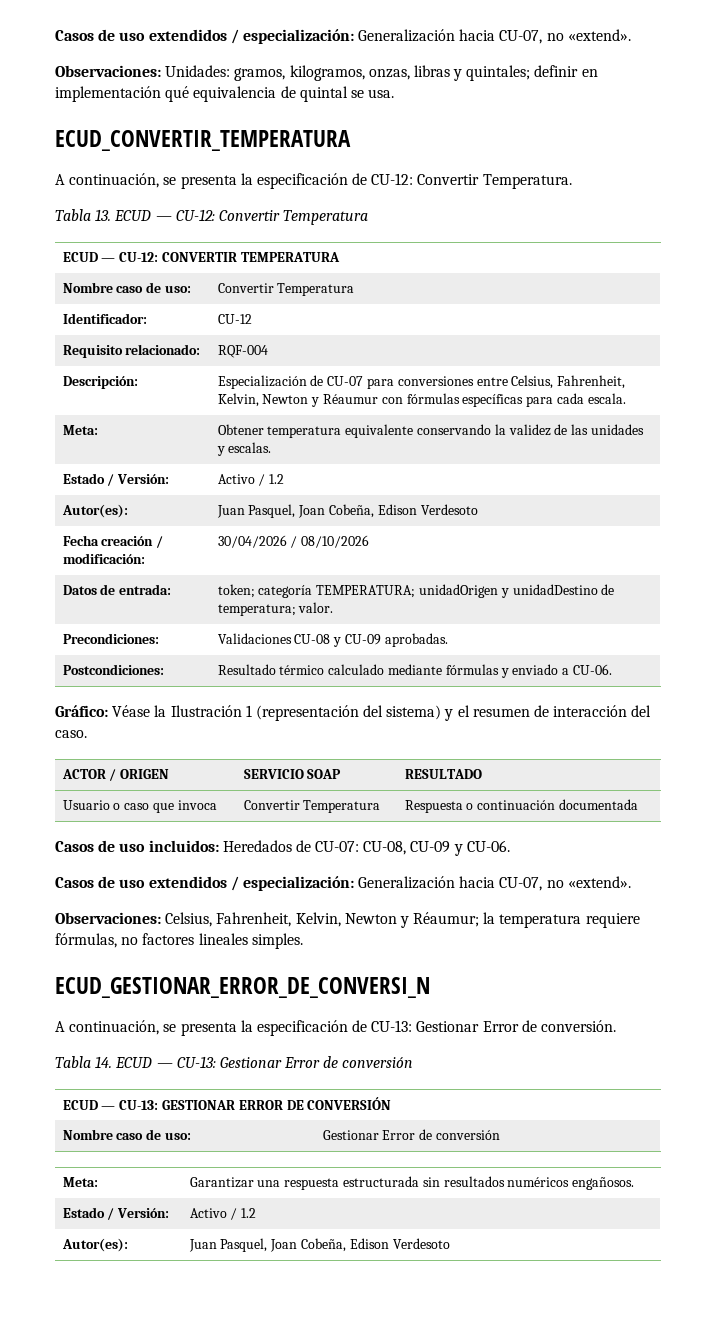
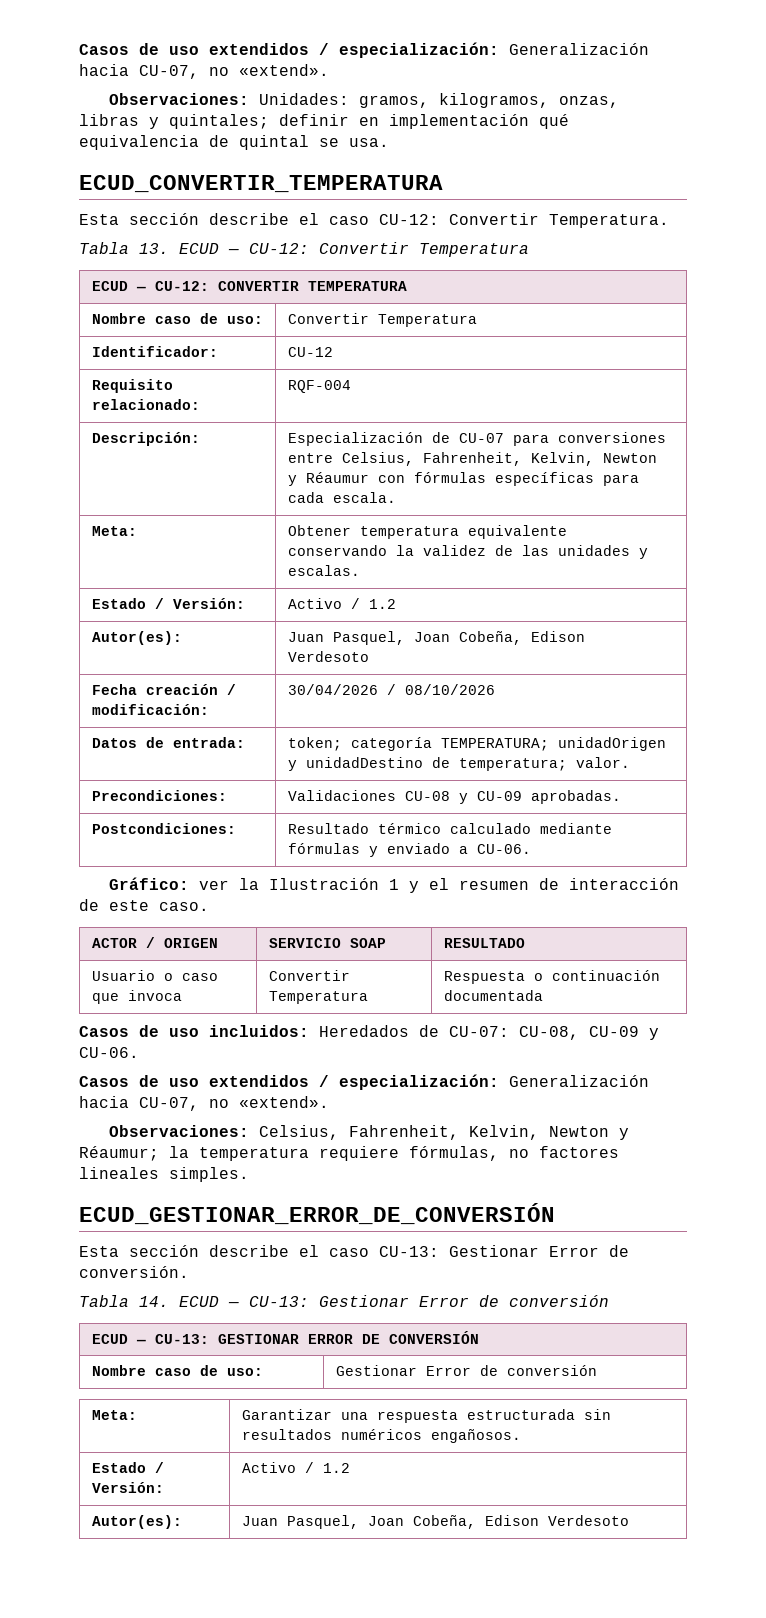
[55,173,368,189] A continuación, se presenta la especificación de -> [79,213,369,225] Esta sección describe el caso
[112,705,151,717] Véase -> [198,880,229,890] ver
[255,705,442,721] (representación del sistema) -> (399, 884) none
[631,705,652,717] del -> [79,899,149,911] de este
[55,977,430,998] [55,1020,368,1036] ECUD_GESTIONAR_ERROR_DE_CONVERSI_N // A continuación, se presenta la especificación de -> [79,1203,555,1225] [79,1245,369,1257] ECUD_GESTIONAR_ERROR_DE_CONVERSIÓN // Esta sección describe el caso

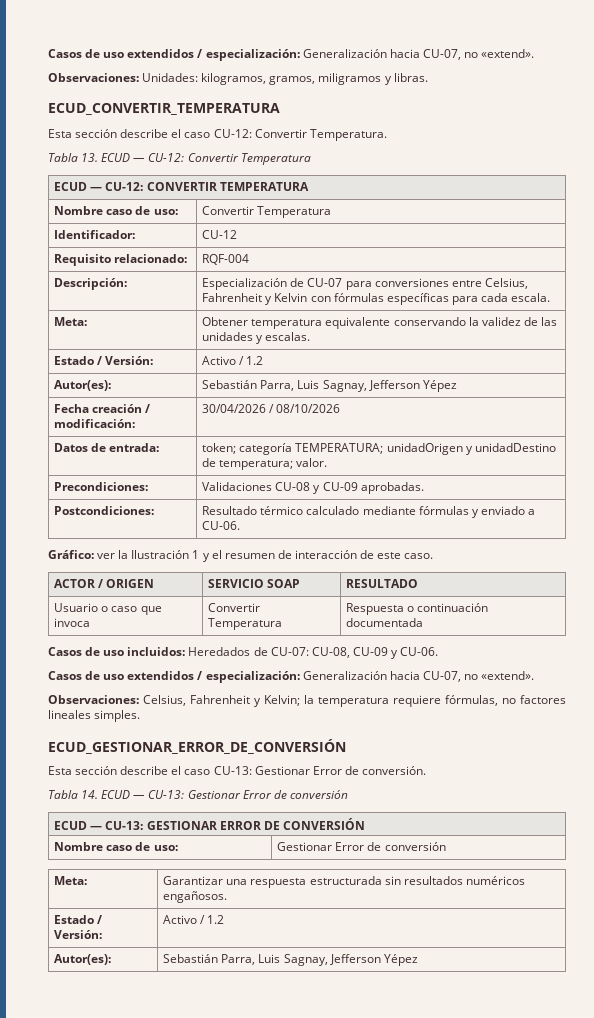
[358,93,619,108] [79,114,569,129] [79,135,389,150] gramos, kilogramos, onzas, libras y quintales; definir en implementación qué equivalencia de quintal se usa. -> [201,73,428,85] kilogramos, gramos, miligramos y libras.
[422,452,657,466] [287,472,369,486] Fahrenheit, Kelvin, Newton y Réaumur -> [202,293,308,305] Fahrenheit y Kelvin
[287,631,585,645] [287,651,369,662] Juan Pasquel, Joan Cobeña, Edison Verdesoto -> [202,380,457,392] Sebastián Parra, Luis Sagnay, Jefferson Yépez
[348,1125,629,1140] [79,1146,159,1161] Fahrenheit, Kelvin, Newton y Réaumur; -> [190,695,300,707] Fahrenheit y Kelvin;
[241,1515,629,1529] Juan Pasquel, Joan Cobeña, Edison Verdesoto -> [163,954,418,966] Sebastián Parra, Luis Sagnay, Jefferson Yépez

